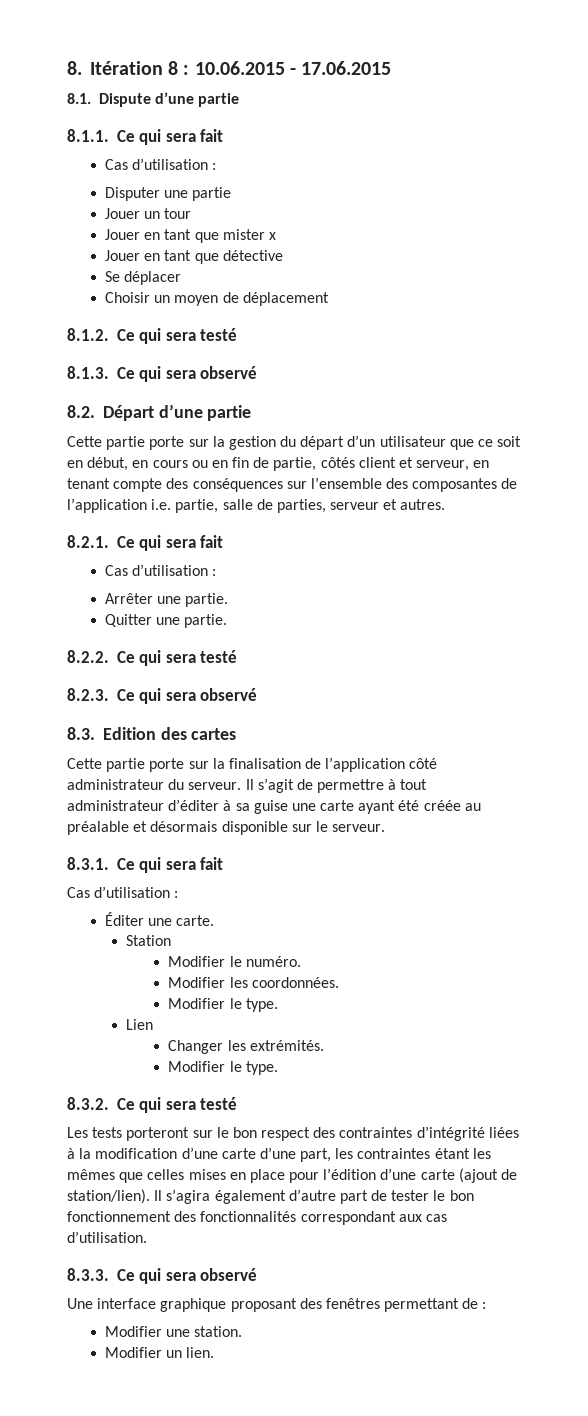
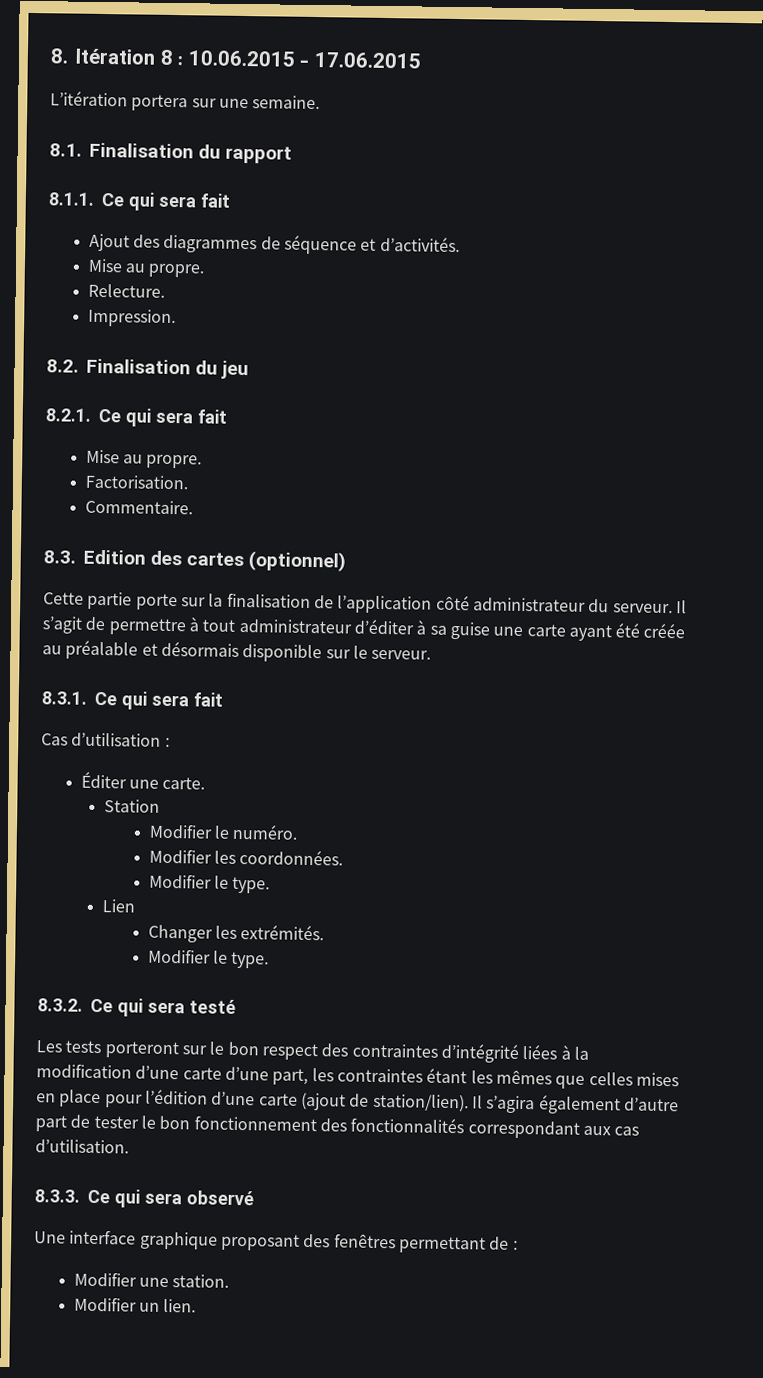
[67,92,240,107] 8.1. Dispute d’une partie -> [50,90,321,112] [49,142,293,164] L’itération portera sur une semaine. // 8.1. Finalisation du rapport
[105,158,217,170] [105,187,232,201] [105,208,192,219] [105,229,277,243] [105,250,283,264] [105,271,182,285] [105,292,329,306] [67,328,238,344] [67,366,258,382] [67,404,252,421] [67,435,522,450] [67,457,490,471] [67,477,518,492] [67,498,446,513] Cas d’utilisation : // Disputer une partie // Jouer un tour // Jouer en tant que mister x // Jouer en tant que détective // Se déplacer // Choisir un moyen de déplacement // 8.1.2. Ce qui sera testé // 8.1.3. Ce qui sera observé // 8.2. Départ d’une partie // Cette partie porte sur la gestion du départ d’un utilisateur que ce soit en début, en cours ou en fin de partie, côtés client et serveur, en tenant compte des conséquences sur l’ensemble des composantes de l’application i.e. partie, salle de parties, serveur et autres. -> [88,233,460,255] [87,258,205,278] [87,283,165,298] [87,308,176,328] [46,358,250,380] Ajout des diagrammes de séquence et d’activités. // Mise au propre. // Relecture. // Impression. // 8.2. Finalisation du jeu
[105,564,217,576] [105,593,229,607] [105,614,228,628] [67,650,238,666] [67,688,258,704] Cas d’utilisation : // Arrêter une partie. // Quitter une partie. // 8.2.2. Ce qui sera testé // 8.2.3. Ce qui sera observé -> [85,449,203,469] [84,474,188,490] [84,499,193,515] Mise au propre. // Factorisation. // Commentaire.
(237, 734) none -> [248,551,347,572] (optionnel)

